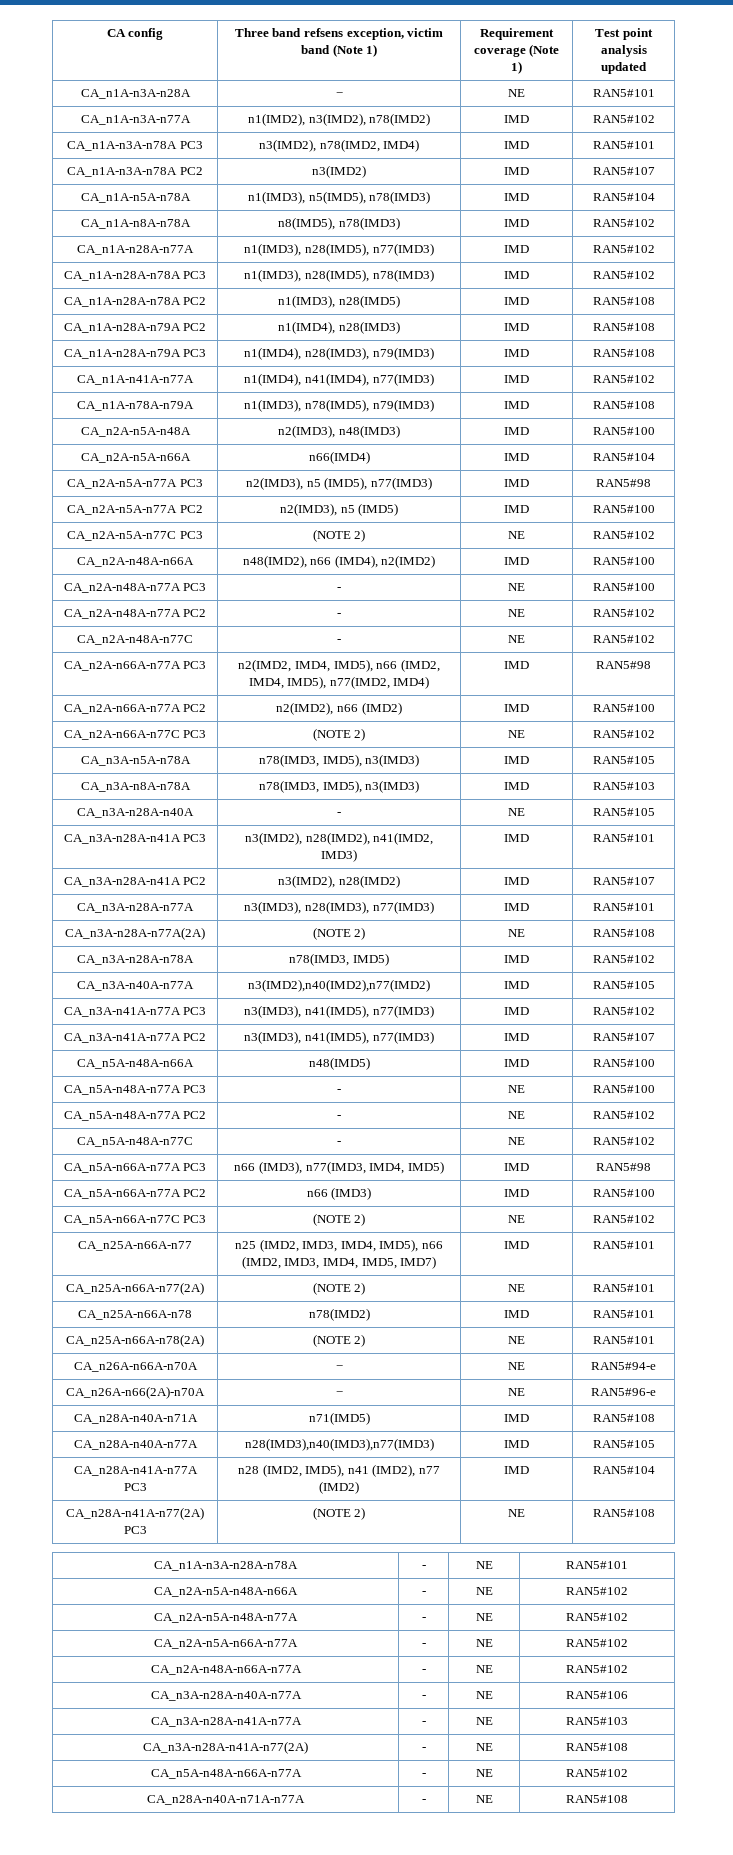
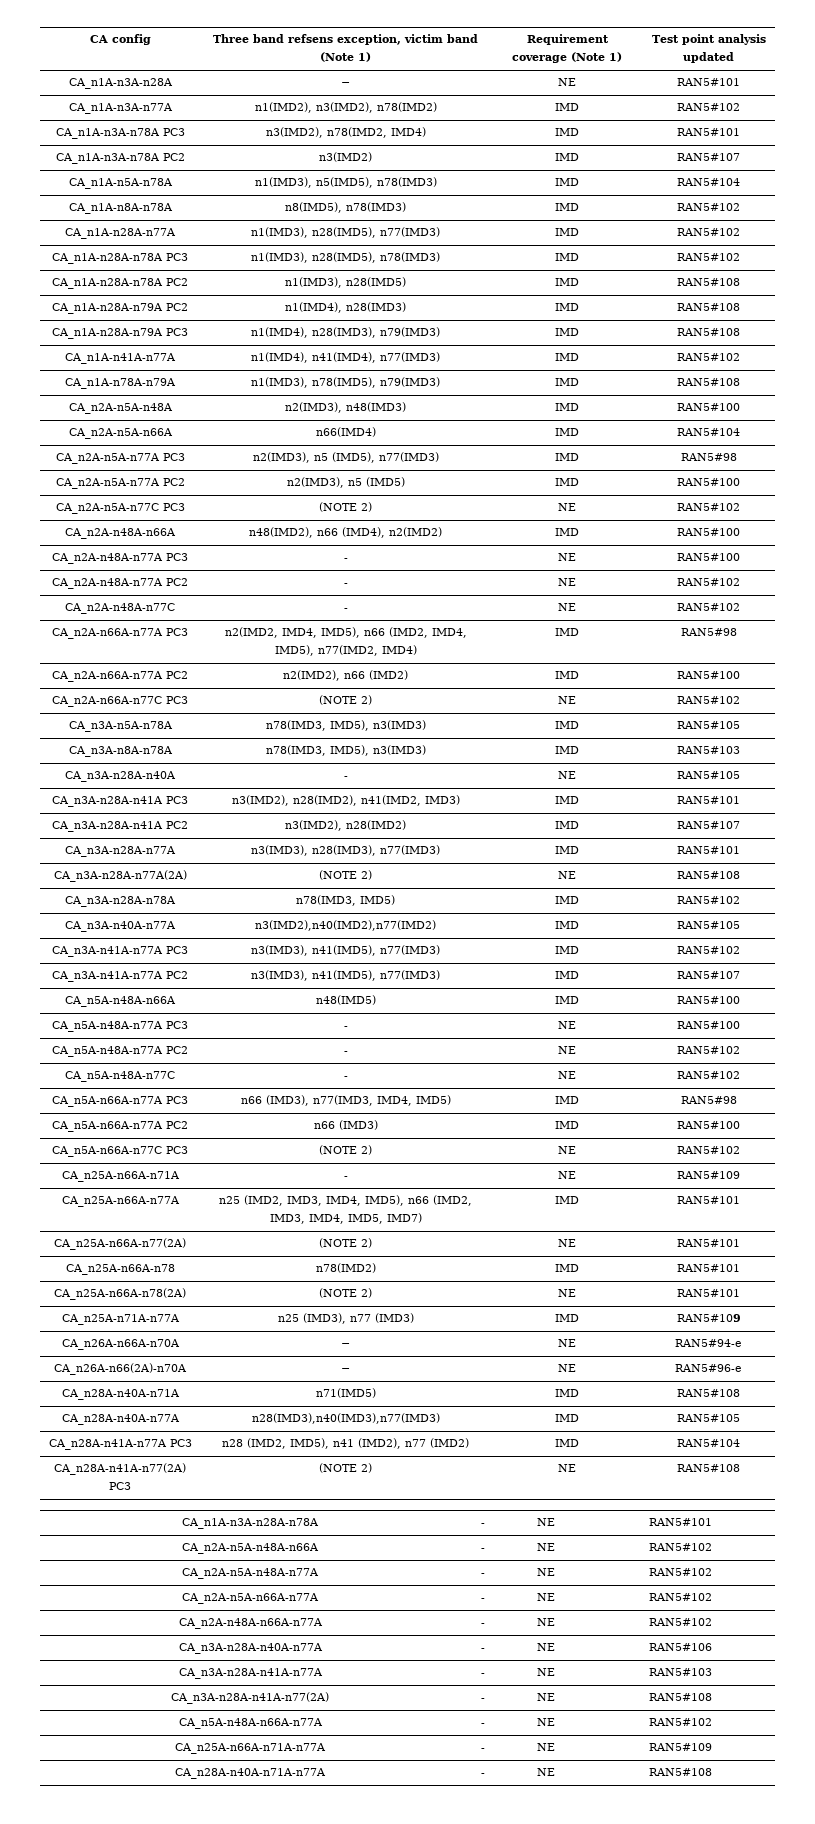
[78,1241,192,1251] CA_n25A-n66A-n77 -> [61,1171,180,1182] [343,1176,348,1179] [558,1171,576,1179] [677,1171,741,1179] [61,1196,180,1207] CA_n25A-n66A-n71A | - | NE | RAN5#109 // CA_n25A-n66A-n77A
(655, 1340) none -> [61,1314,180,1325] [277,1313,414,1324] [555,1314,579,1322] [676,1314,741,1322] // CA_n25A-n71A-n77A | n25 (IMD3), n77 (IMD3) | IMD | RAN5#109
(628, 1773) none -> [175,1743,326,1754] [480,1748,485,1751] [536,1743,555,1751] [648,1743,712,1751] // CA_n25A-n66A-n71A-n77A | - | NE | RAN5#109

